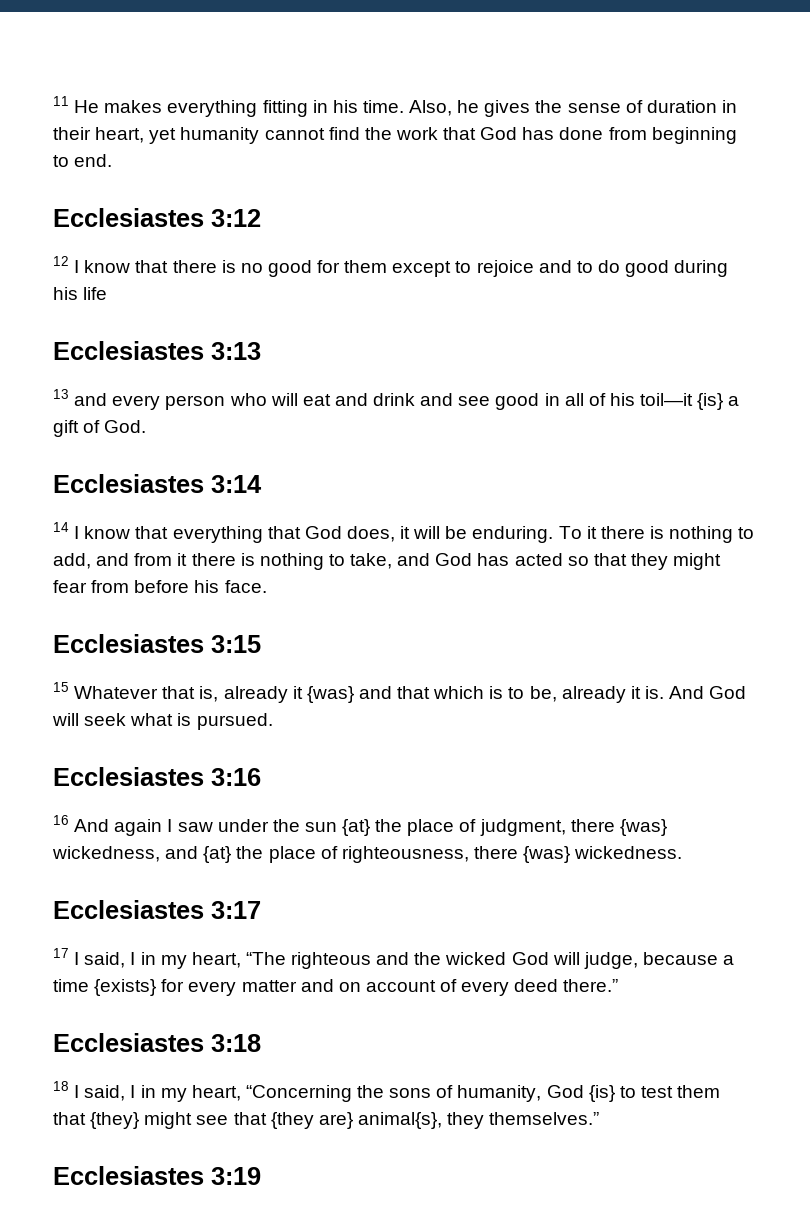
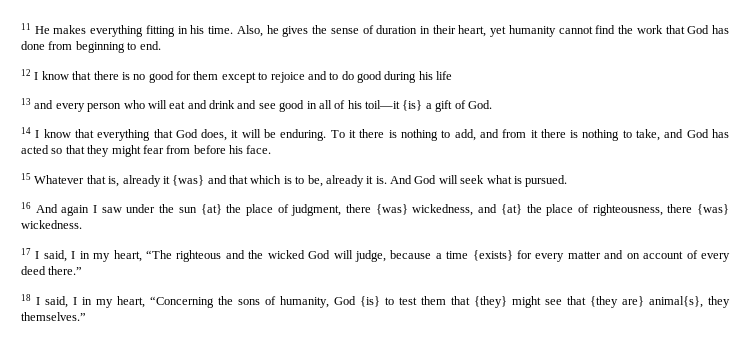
[53,208,261,227] // Ecclesiastes 3:12 -> (161, 45) none
[53,341,261,360] // Ecclesiastes 3:13 -> (453, 75) none
[53,474,262,493] // Ecclesiastes 3:14 -> (492, 104) none
[53,634,261,653] // Ecclesiastes 3:15 -> (272, 149) none
[53,767,261,786] // Ecclesiastes 3:16 -> (568, 181) none
[53,900,261,919] // Ecclesiastes 3:17 -> (82, 224) none
[53,1033,261,1052] // Ecclesiastes 3:18 -> (83, 270) none
[53,1166,261,1185] // Ecclesiastes 3:19 -> (86, 316) none

